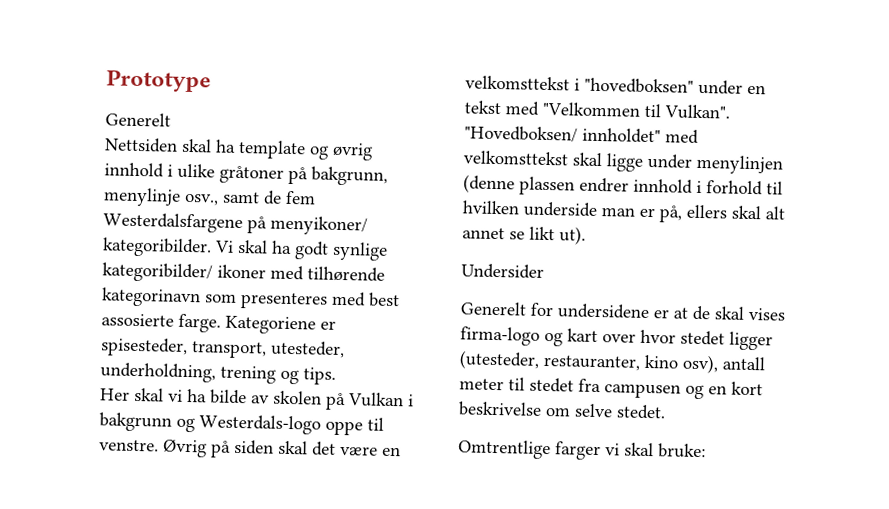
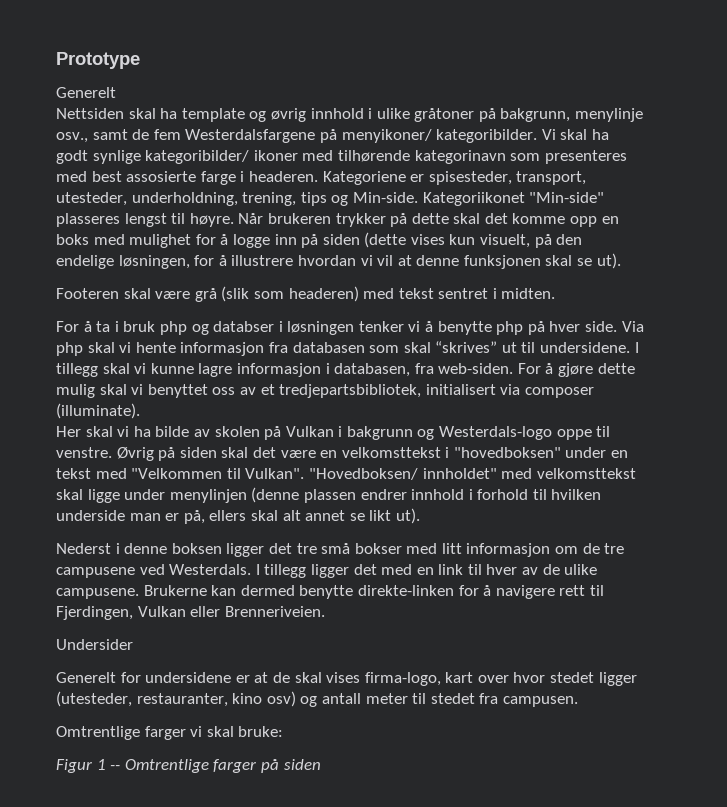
[178,313,221,333] farge. -> [200,171,318,185] farge i headeren.
[220,365,336,385] trening og tips. -> [242,192,605,206] [56,213,619,227] [56,232,583,248] [56,253,621,269] [56,286,556,302] [56,321,644,335] [56,341,639,356] [56,363,635,377] [56,384,594,398] [56,403,140,419] trening, tips og Min-side. Kategoriikonet "Min-side" plasseres lengst til høyre. Når brukeren trykker på dette skal det komme opp en boks med mulighet for å logge inn på siden (dette vises kun visuelt, på den endelige løsningen, for å illustrere hvordan vi vil at denne funksjonen skal se ut). // Footeren skal være grå (slik som headeren) med tekst sentret i midten. // For å ta i bruk php og databser i løsningen tenker vi å benytte php på hver side. Via php skal vi hente informasjon fra databasen som skal “skrives” ut til undersidene. I tillegg skal vi kunne lagre informasjon i databasen, fra web-siden. For å gjøre dette mulig skal vi benyttet oss av et tredjepartsbibliotek, initialisert via composer (illuminate).
(586, 235) none -> [56,543,625,557] [56,564,598,578] [56,585,604,599] [56,606,325,620] // Nederst i denne boksen ligger det tre små bokser med litt informasjon om de tre campusene ved Westerdals. I tillegg ligger det med en link til hver av de ulike campusene. Brukerne kan dermed benytte direkte-linken for å navigere rett til Fjerdingen, Vulkan eller Brenneriveien.
[460,326,563,347] firma-logo og -> [364,672,441,686] firma-logo,
[682,354,719,374] osv), -> [266,691,318,707] osv) og
[604,381,763,400] [458,401,666,420] campusen og en kort beskrivelse om selve stedet. -> [502,696,578,707] campusen.
(706, 451) none -> [56,759,321,773] // Figur 1 -- Omtrentlige farger på siden

